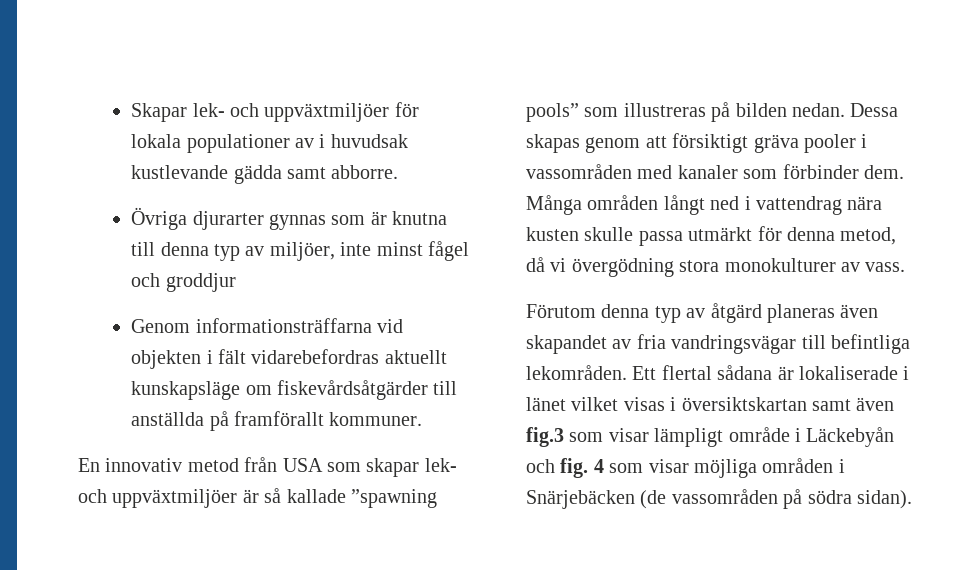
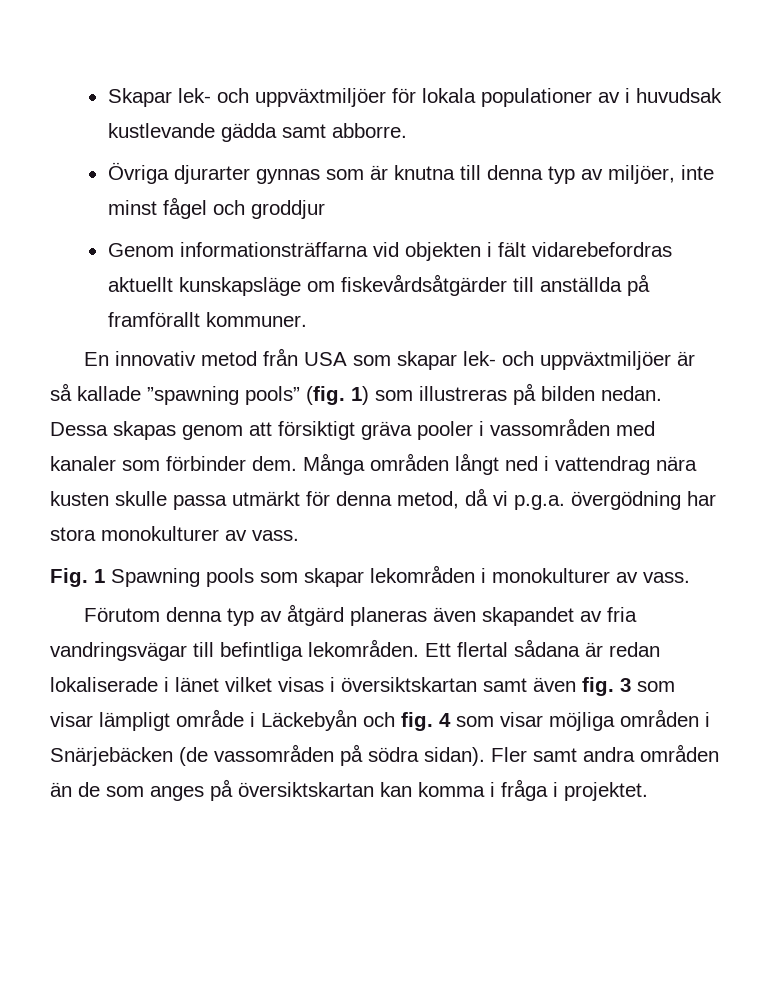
(579, 112) none -> [306,386,369,405] (fig. 1)
[571,258,674,277] övergödning -> [514,491,716,510] p.g.a. övergödning har
(906, 267) none -> [50,565,690,587] // Fig. 1 Spawning pools som skapar lekområden i monokulturer av vass.
(794, 373) none -> [609,642,660,657] redan
[526,427,564,447] fig.3 -> [582,677,631,696] fig. 3
(912, 499) none -> [491,744,719,762] [50,779,648,801] Fler samt andra områden än de som anges på översiktskartan kan komma i fråga i projektet.

